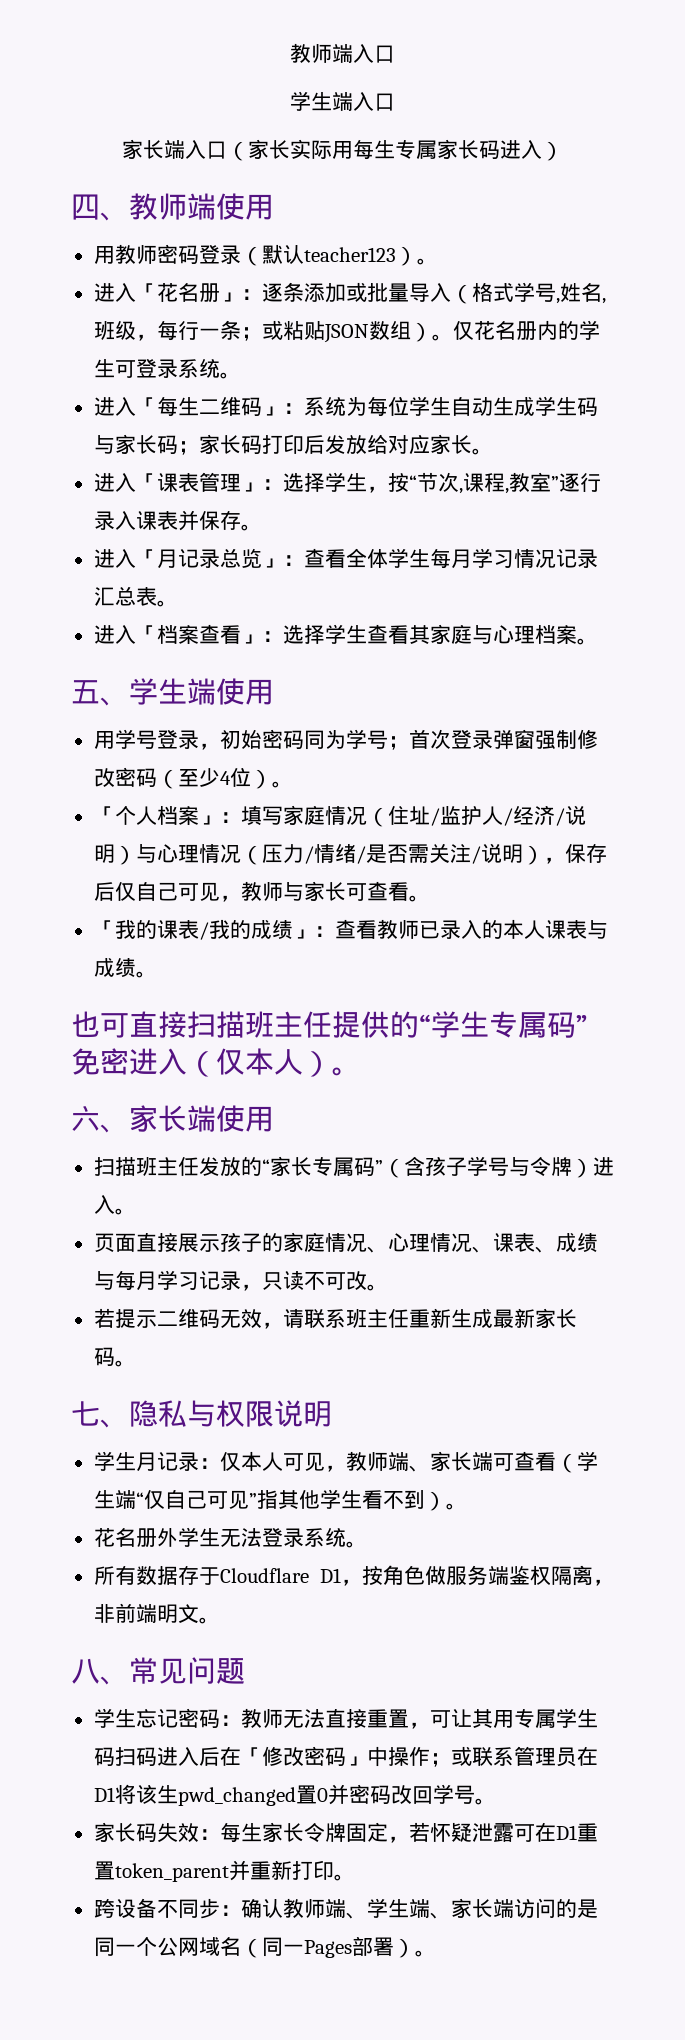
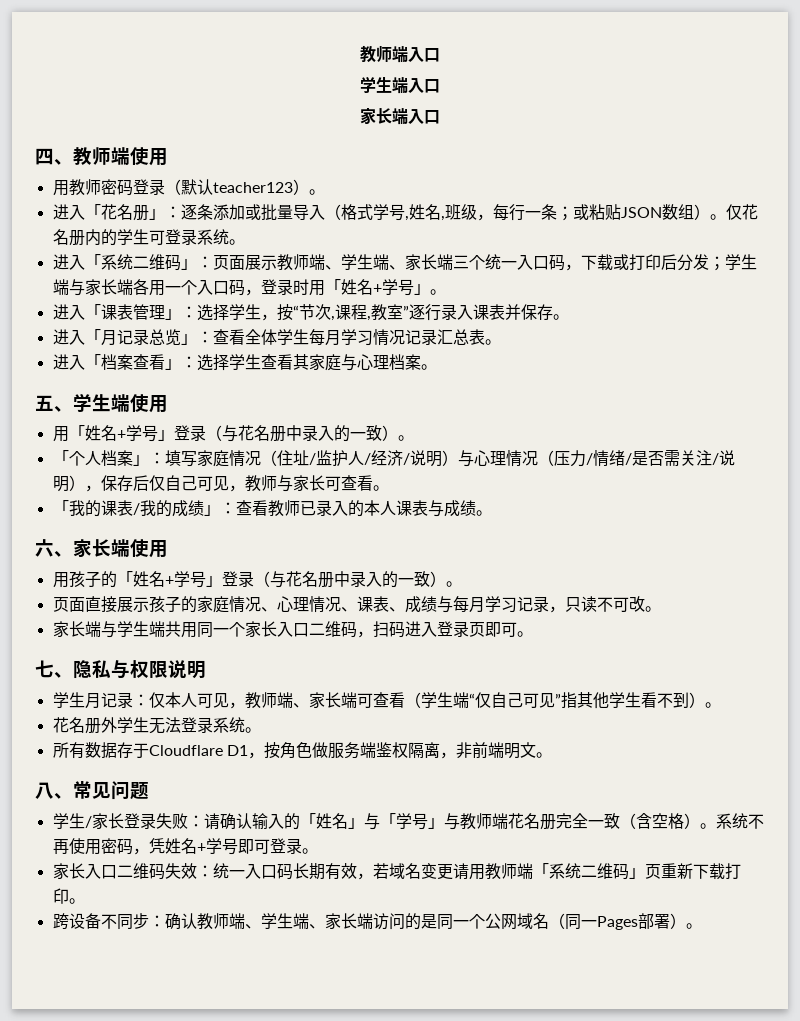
[227,139,563,161] （家长实际用每生专属家长码进入） -> (440, 117) none
[156,396,199,417] 每生 -> [100,254,133,270] 系统
[303,396,598,417] [93,434,472,455] 系统为每位学生自动生成学生码与家长码；家长码打印后发放给对应家长 -> [212,254,757,271] [52,279,430,296] 页面展示教师端、学生端、家长端三个统一入口码，下载或打印后分发；学生端与家长端各用一个入口码，登录时用「姓名+学号」
[114,729,598,750] [93,767,251,789] 学号登录，初始密码同为学号；首次登录弹窗强制修改密码（至少4位 -> [68,425,382,442] 「姓名+学号」登录（与花名册中录入的一致
[71,1011,588,1038] [71,1048,361,1077] [71,1105,274,1133] [93,1156,614,1178] [93,1195,115,1214] 也可直接扫描班主任提供的“学生专属码”免密进入（仅本人）。 // 六、家长端使用 // 扫描班主任发放的“家长专属码”（含孩子学号与令牌）进入 -> [35,539,168,558] [52,571,446,588] 六、家长端使用 // 用孩子的「姓名+学号」登录（与花名册中录入的一致）
[93,1308,577,1329] [93,1347,115,1366] 若提示二维码无效，请联系班主任重新生成最新家长码 -> [52,621,517,638] 家长端与学生端共用同一个家长入口二维码，扫码进入登录页即可
[135,1708,598,1729] [93,1746,598,1767] [93,1784,496,1806] [93,1822,598,1843] [93,1860,292,1882] 忘记密码：教师无法直接重置，可让其用专属学生码扫码进入后在「修改密码」中操作；或联系管理员在D1将该生pwd_changed置0并密码改回学号。 // 家长码失效：每生家长令牌固定，若怀疑泄露可在D1重置token_parent并重新 -> [84,813,764,830] [52,838,318,855] [52,863,725,880] /家长登录失败：请确认输入的「姓名」与「学号」与教师端花名册完全一致（含空格）。系统不再使用密码，凭姓名+学号即可登录。 // 家长入口二维码失效：统一入口码长期有效，若域名变更请用教师端「系统二维码」页重新下载

